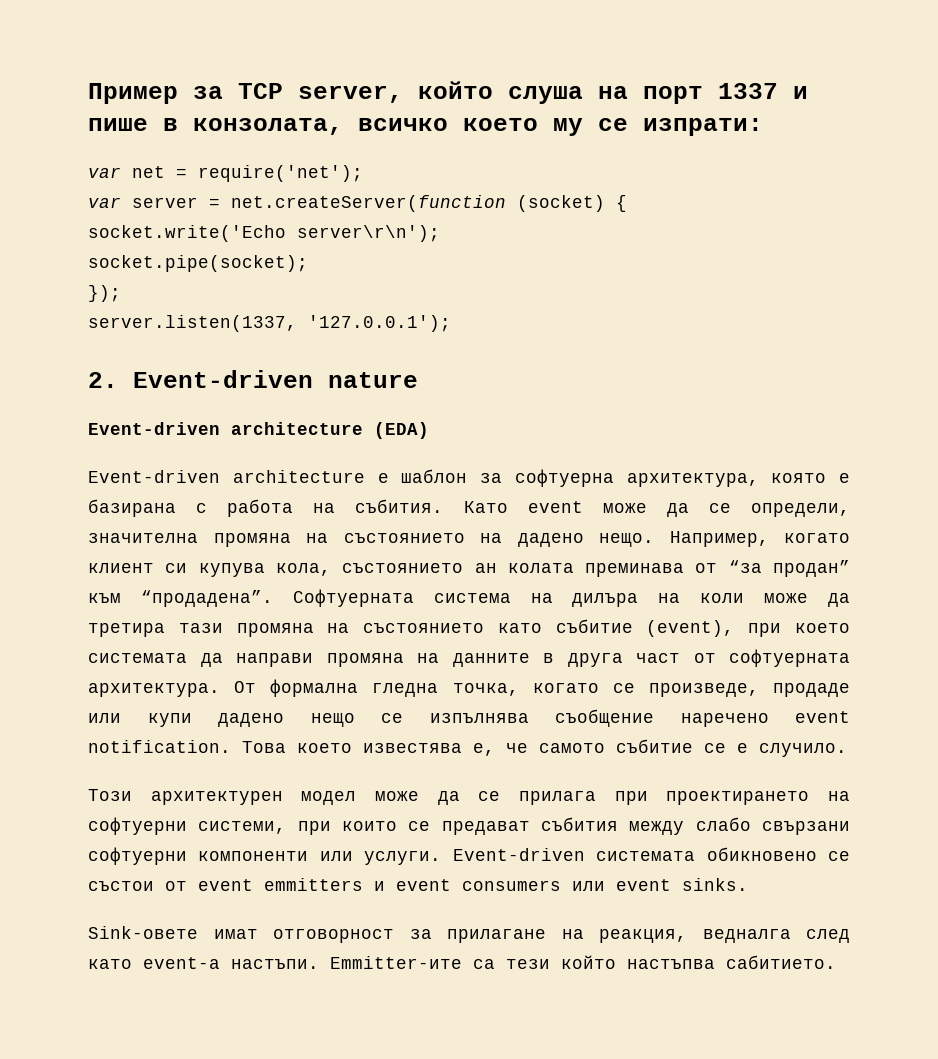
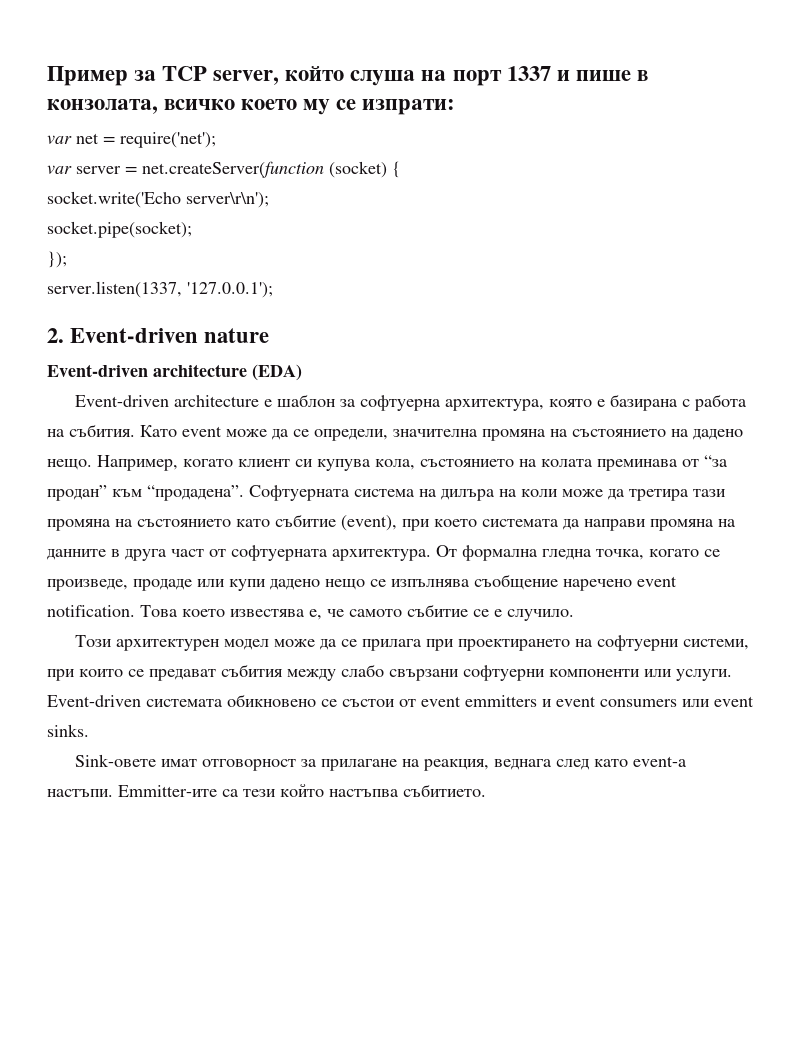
[474,563,497,573] ан -> [519,459,537,467] на
[702,929,791,943] ведналга -> [494,759,553,770] веднага
[726,955,836,969] сабитието. -> [403,784,486,797] събитието.

